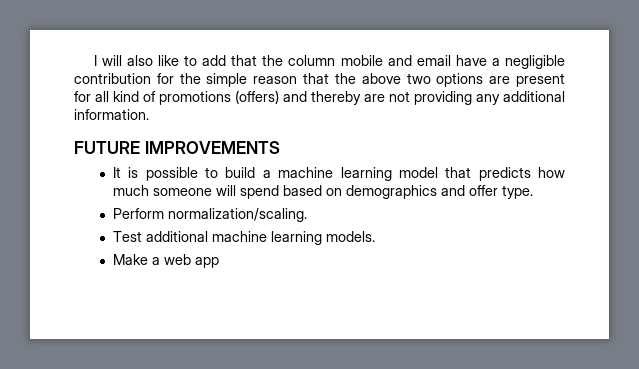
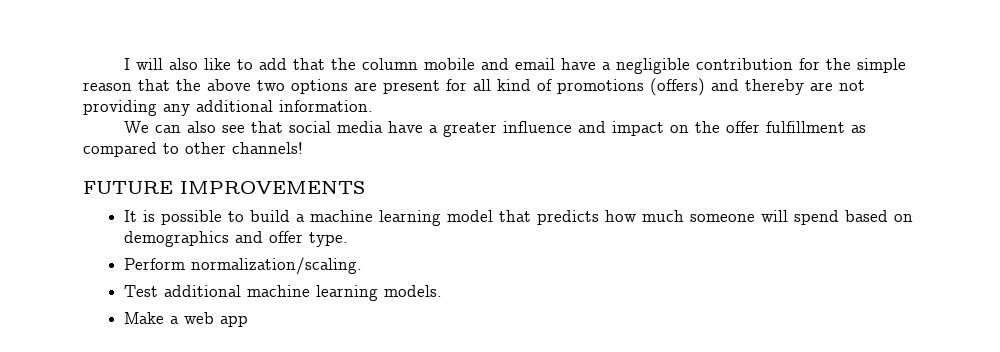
(149, 114) none -> [124,121,867,137] [83,142,303,157] // We can also see that social media have a greater influence and impact on the offer fulfillment as compared to other channels!

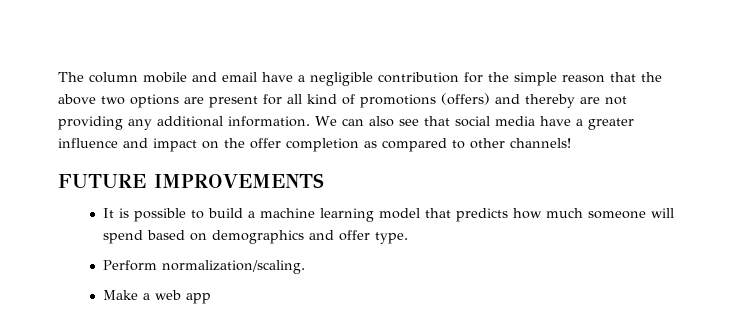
[124,58,357,70] I will also like to add that the -> [58,72,84,82] The
(373, 106) // -> (310, 121) none
[766,121,846,133] fulfillment -> [286,138,359,152] completion
[124,285,443,301] // Test additional machine learning models. -> (305, 267) none

